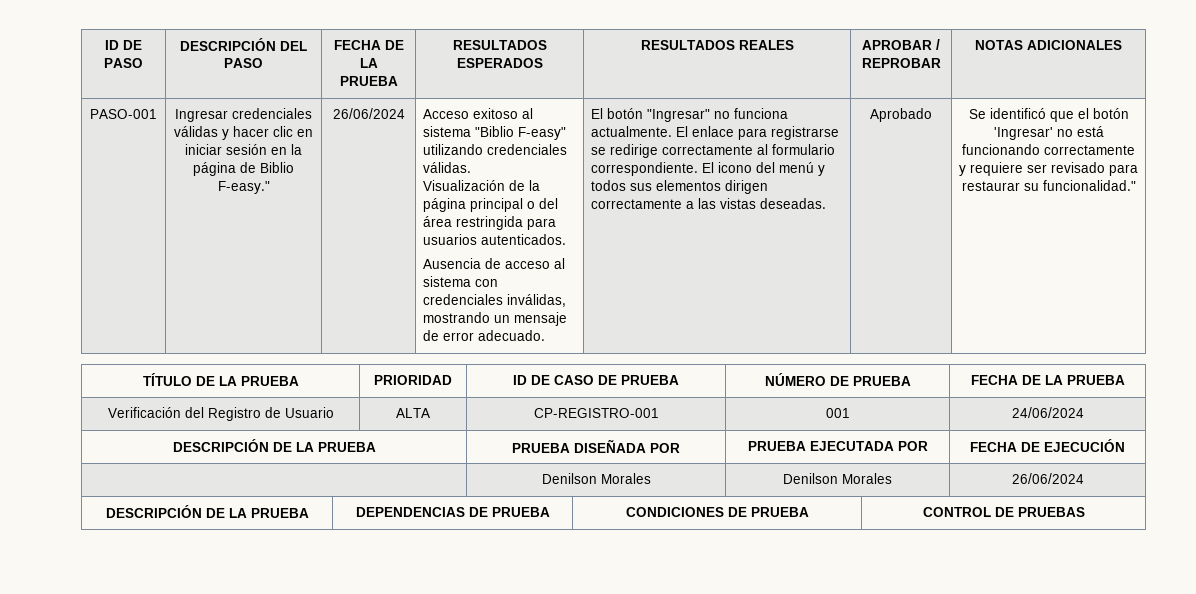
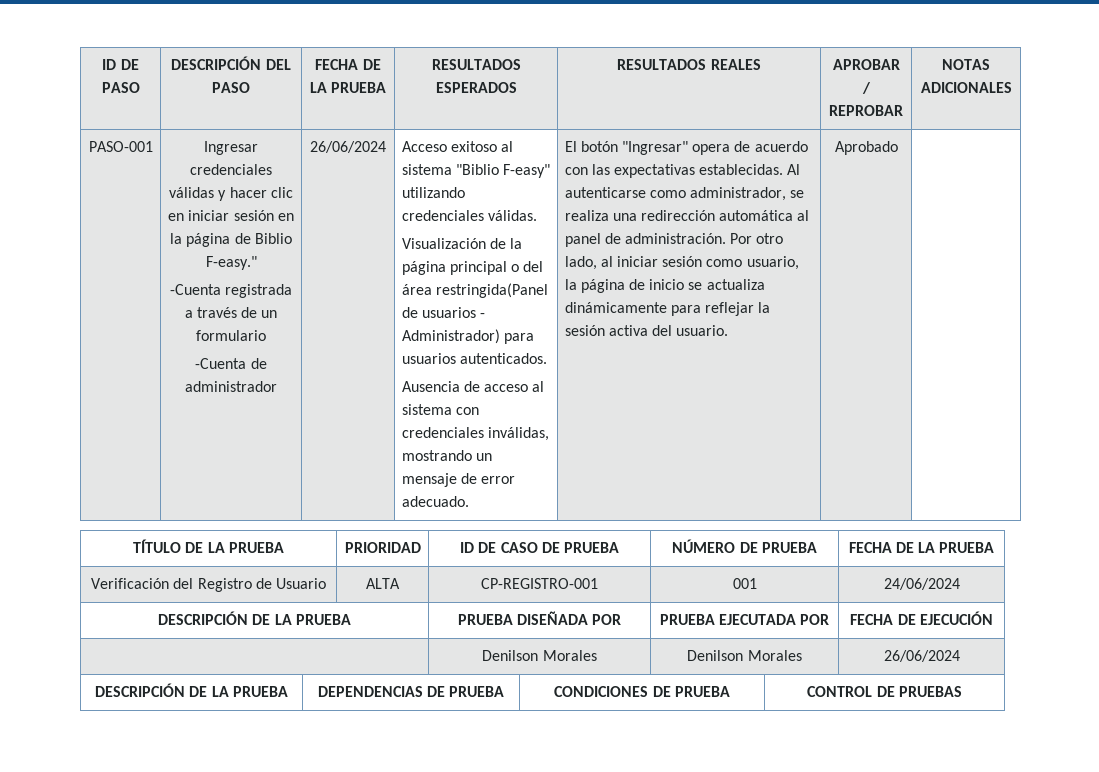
(270, 187) none -> [169,284,293,298] [184,307,278,318] [196,330,266,341] [195,358,267,369] [185,381,277,392] // -Cuenta registrada a través de un formulario // -Cuenta de administrador
[455,216,523,230] restringida -> [435,283,548,298] [401,307,486,318] [401,329,500,344] restringida(Panel de usuarios - Administrador)
[713,108,788,119] [590,126,839,140] [590,144,835,158] [590,162,825,176] [590,180,768,194] [590,198,826,209] [870,108,932,122] [968,108,1129,122] [993,126,1104,140] [962,144,1135,155] [959,162,1138,176] [961,180,1136,191] no funciona actualmente. El enlace para registrarse se redirige correctamente al formulario correspondiente. El icono del menú y todos sus elementos dirigen correctamente a las vistas deseadas. | Aprobado | Se identificó que el botón 'Ingresar' no está funcionando correctamente y requiere ser revisado para restaurar su funcionalidad." -> [692,141,808,155] [564,164,801,178] [564,187,805,201] [564,210,810,221] [564,233,784,247] [564,256,799,270] [564,279,765,293] [564,302,771,316] [564,325,729,336] [834,141,898,155] opera de acuerdo con las expectativas establecidas. Al autenticarse como administrador, se realiza una redirección automática al panel de administración. Por otro lado, al iniciar sesión como usuario, la página de inicio se actualiza dinámicamente para reflejar la sesión activa del usuario. | Aprobado |

